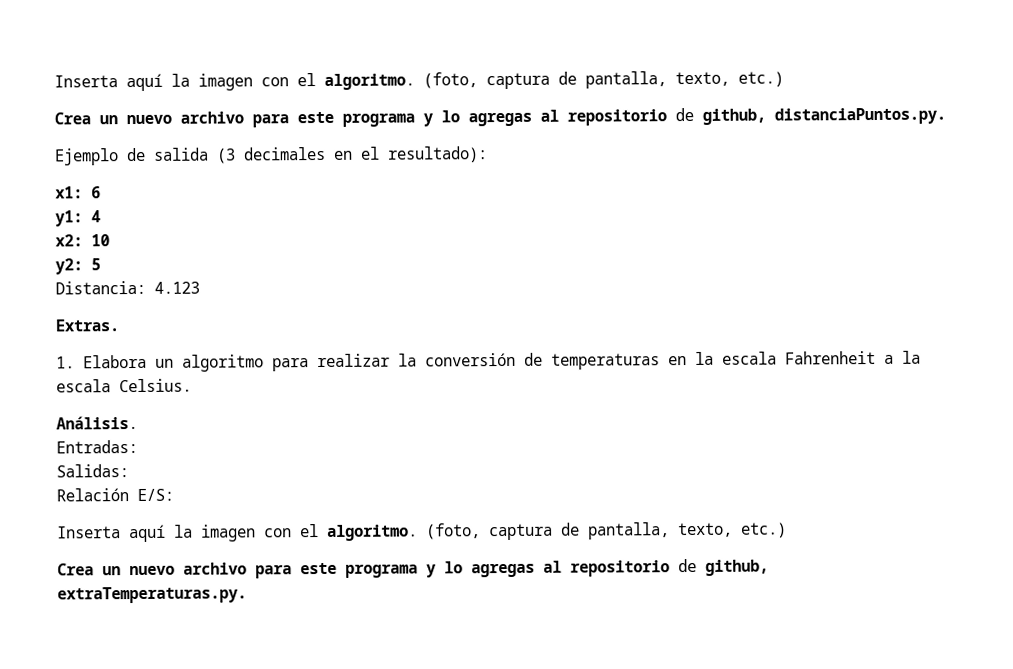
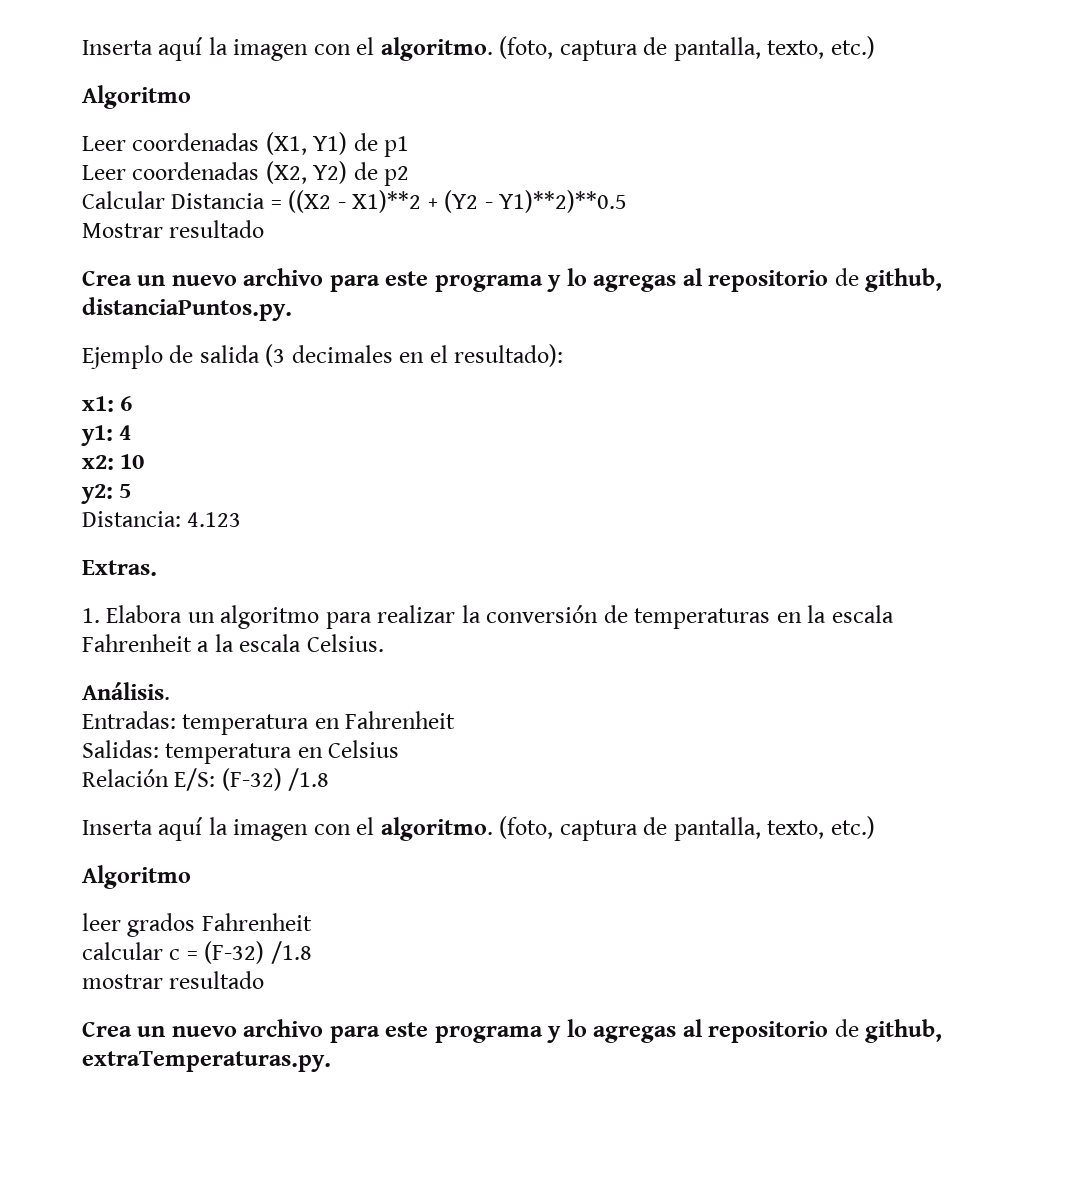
(784, 79) none -> [82,85,191,109] [82,132,410,157] [82,161,410,186] [82,190,628,213] [82,220,265,238] // Algoritmo // Leer coordenadas (X1, Y1) de p1 // Leer coordenadas (X2, Y2) de p2 // Calcular Distancia = ((X2 - X1)**2 + (Y2 - Y1)**2)**0.5 // Mostrar resultado
[56,464,129,478] // Salidas: -> [182,711,456,735] [82,740,400,764] temperatura en Fahrenheit // Salidas: temperatura en Celsius
(174, 494) none -> [221,768,330,791] (F-32) /1.8
(787, 530) none -> [82,865,191,889] [82,913,312,937] [82,941,312,964] [82,971,265,989] // Algoritmo // leer grados Fahrenheit // calcular c = (F-32) /1.8 // mostrar resultado

